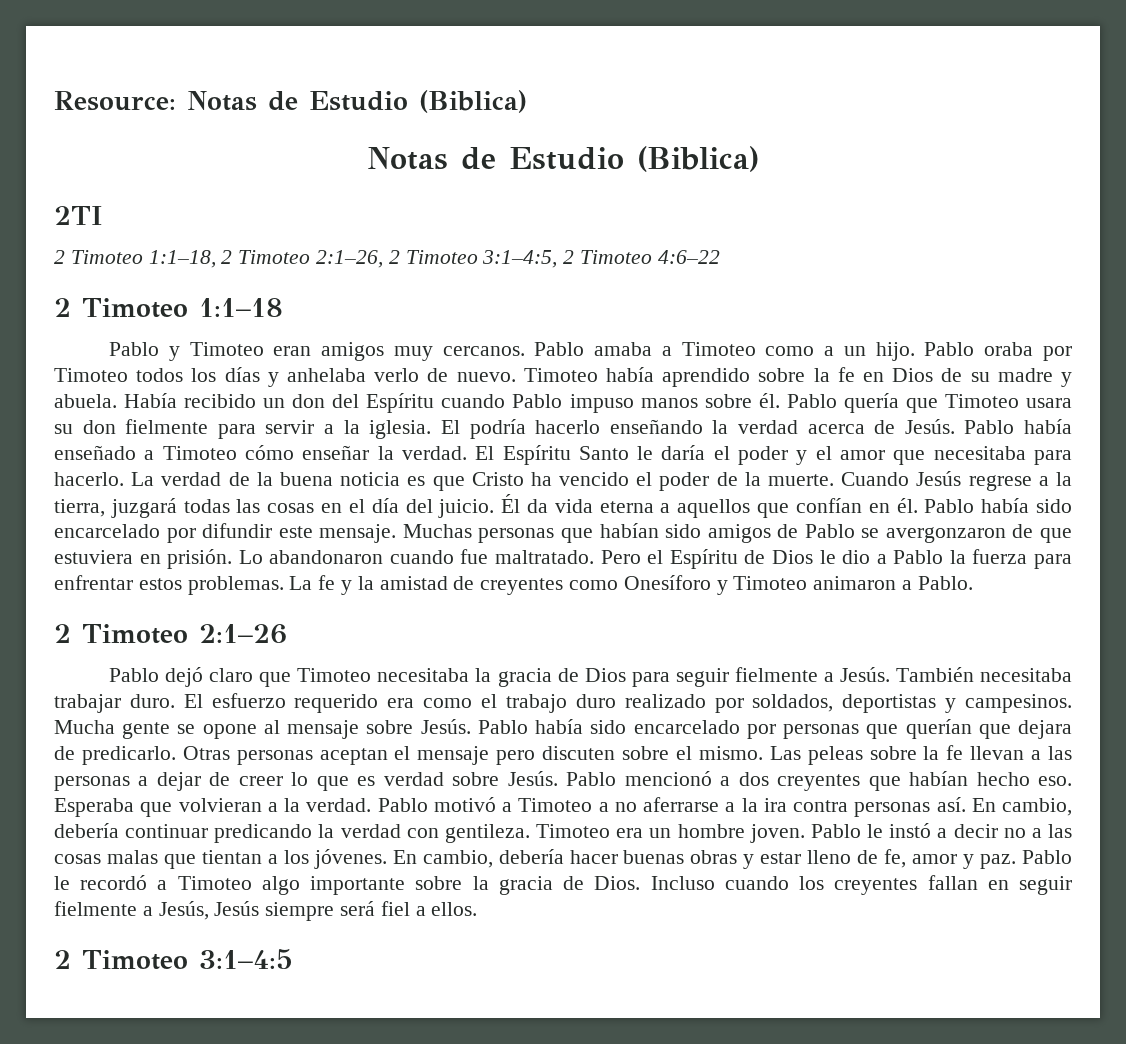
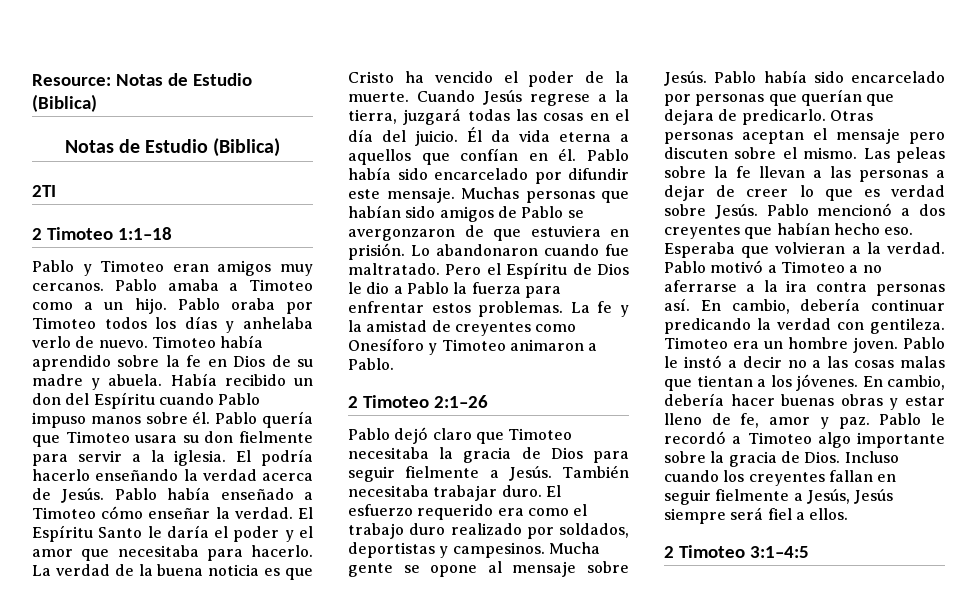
[54,250,720,268] // 2 Timoteo 1:1–18, 2 Timoteo 2:1–26, 2 Timoteo 3:1–4:5, 2 Timoteo 4:6–22 -> (56, 191) none

